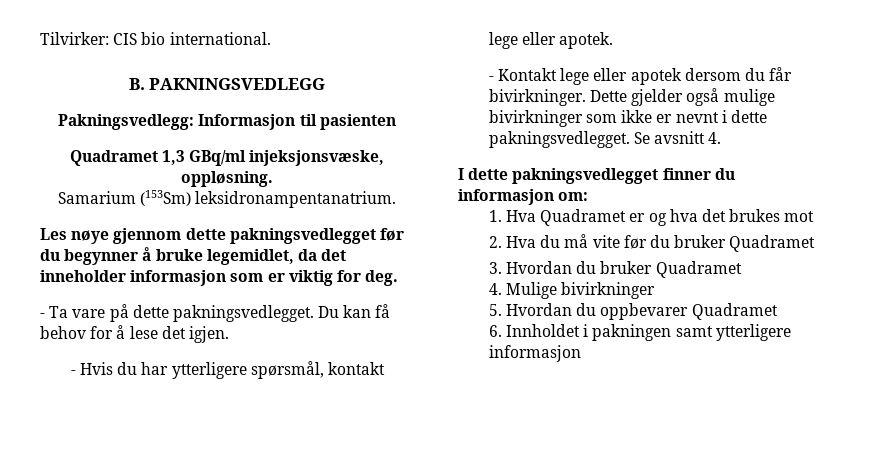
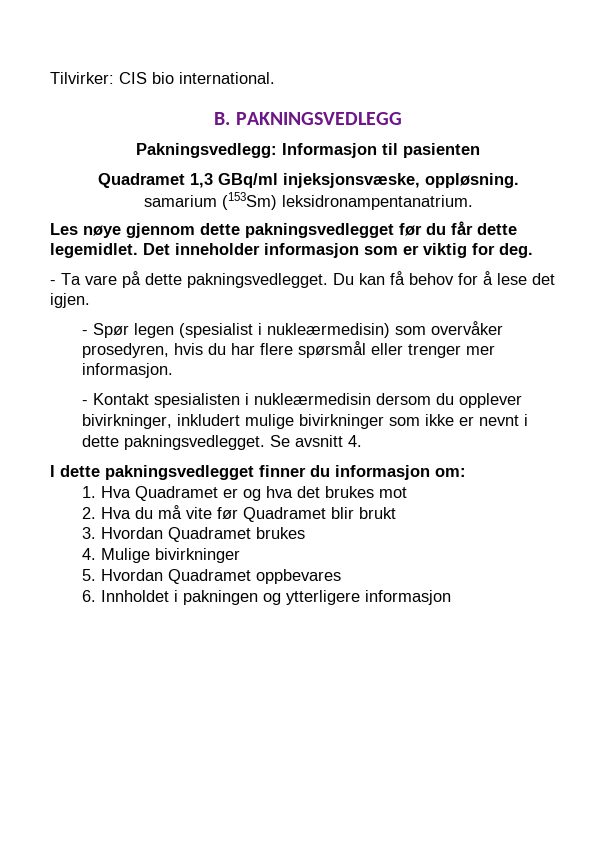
[57,191,136,204] Samarium -> [143,195,217,207] samarium
[64,247,347,265] begynner å bruke legemidlet, da det -> [451,221,517,235] [50,243,170,258] får dette legemidlet. Det
[79,361,385,379] [488,32,614,49] [488,67,793,85] [488,88,720,106] Hvis du har ytterligere spørsmål, kontakt lege eller apotek. // - Kontakt lege eller apotek dersom du får bivirkninger. Dette gjelder også -> [92,321,503,338] [81,341,495,358] [81,363,173,378] [81,393,522,408] [81,414,240,429] Spør legen (spesialist i nukleærmedisin) som overvåker prosedyren, hvis du har flere spørsmål eller trenger mer informasjon. // - Kontakt spesialisten i nukleærmedisin dersom du opplever bivirkninger, inkludert
[649,235,816,252] du bruker Quadramet -> [242,507,396,522] Quadramet blir brukt
[576,261,742,278] du bruker Quadramet -> [167,527,305,542] Quadramet brukes
[576,303,778,320] du oppbevarer Quadramet -> [167,569,341,584] Quadramet oppbevares
[675,326,713,337] samt -> [262,593,281,605] og

